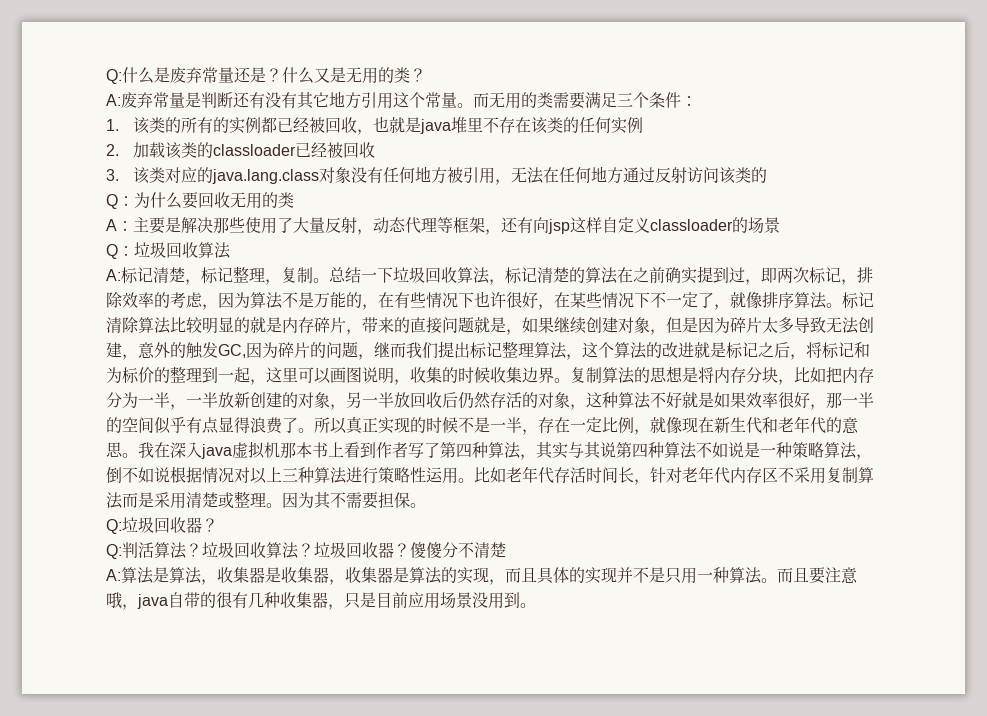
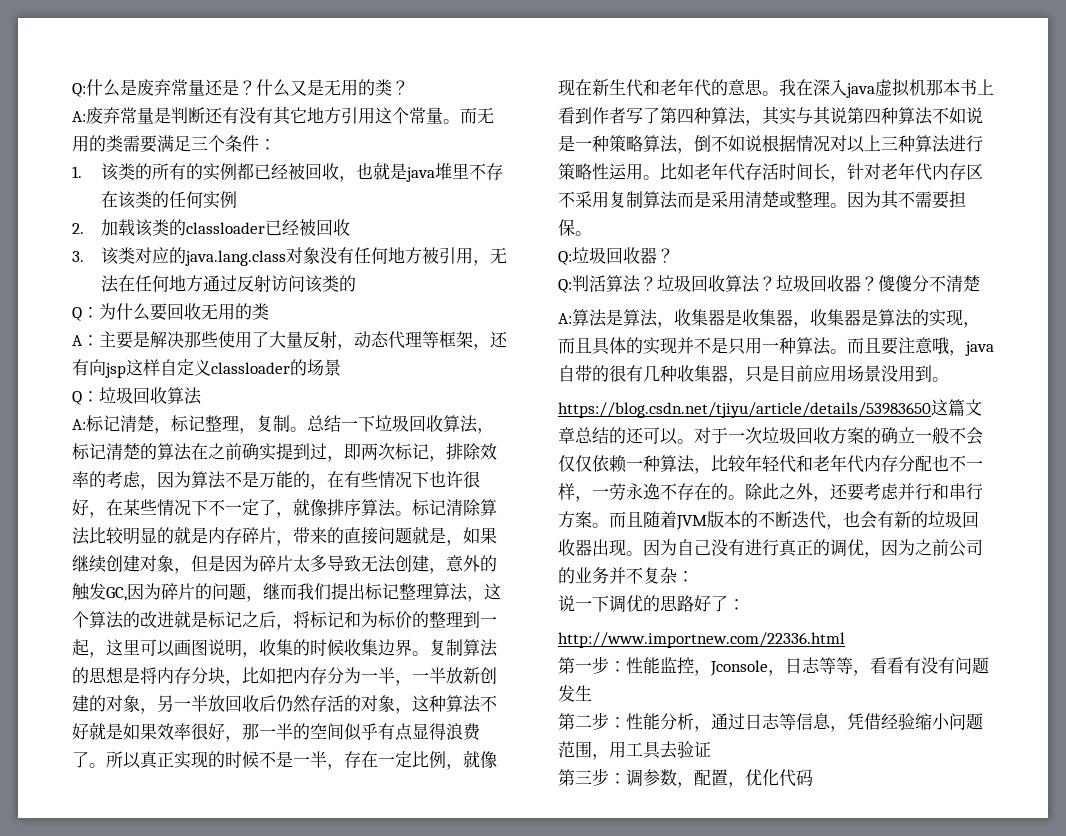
(536, 605) none -> [558,399,982,418] [558,427,983,445] [558,454,983,474] [558,483,983,502] [558,511,979,530] [558,539,983,558] [558,567,694,584] [558,595,745,613] [558,632,845,648] [558,656,989,676] [558,685,592,702] [558,712,983,732] [558,741,711,760] [558,768,813,788] // https://blog.csdn.net/tjiyu/article/details/53983650这篇文章总结的还可以。对于一次垃圾回收方案的确立一般不会仅仅依赖一种算法，比较年轻代和老年代内存分配也不一样，一劳永逸不存在的。除此之外，还要考虑并行和串行方案。而且随着JVM版本的不断迭代，也会有新的垃圾回收器出现。因为自己没有进行真正的调优，因为之前公司的业务并不复杂： // 说一下调优的思路好了： // http://www.importnew.com/22336.html // 第一步：性能监控，Jconsole，日志等等，看看有没有问题发生 // 第二步：性能分析，通过日志等信息，凭借经验缩小问题范围，用工具去验证 // 第三步：调参数，配置，优化代码

